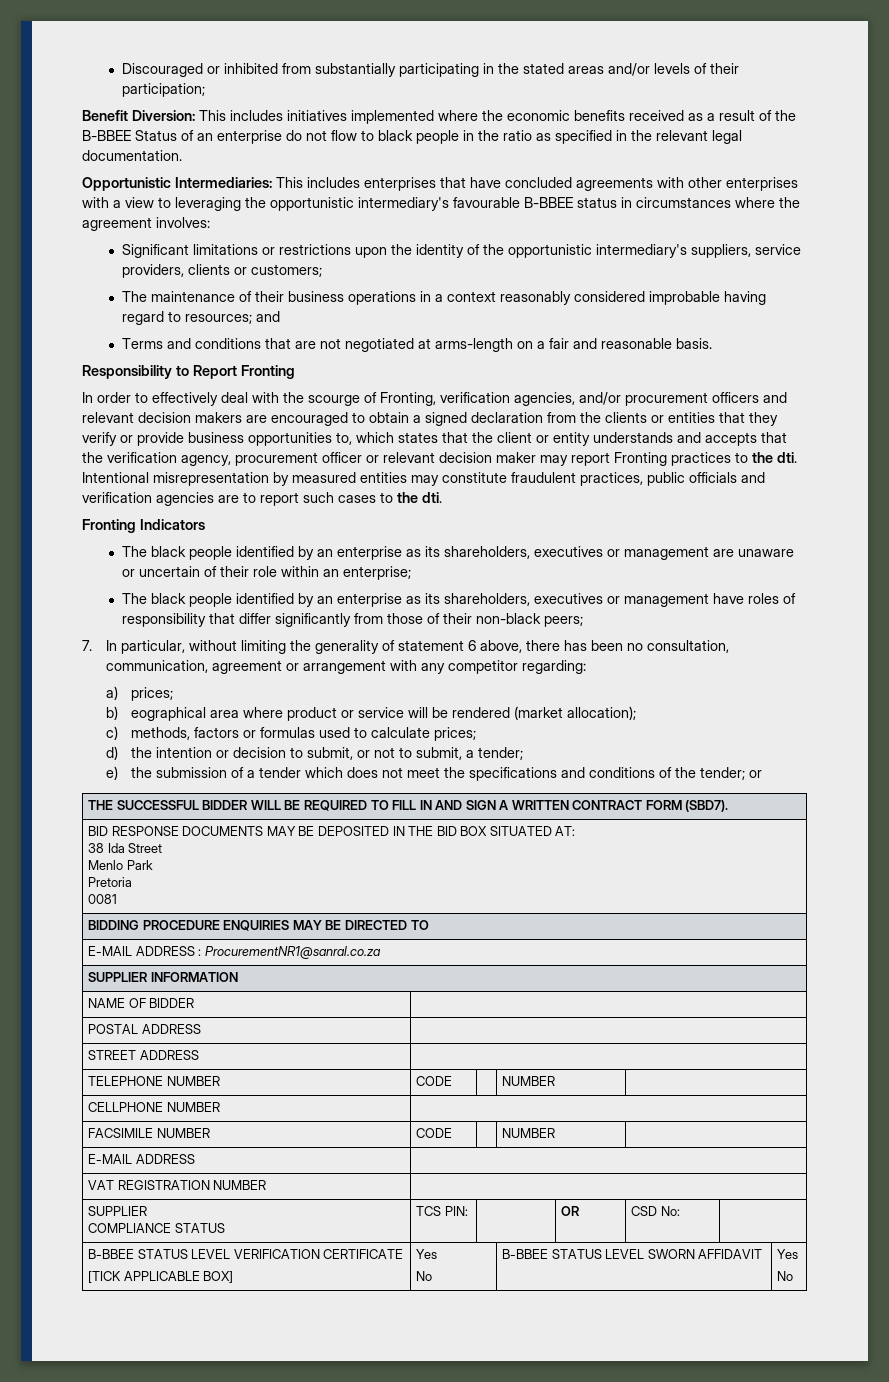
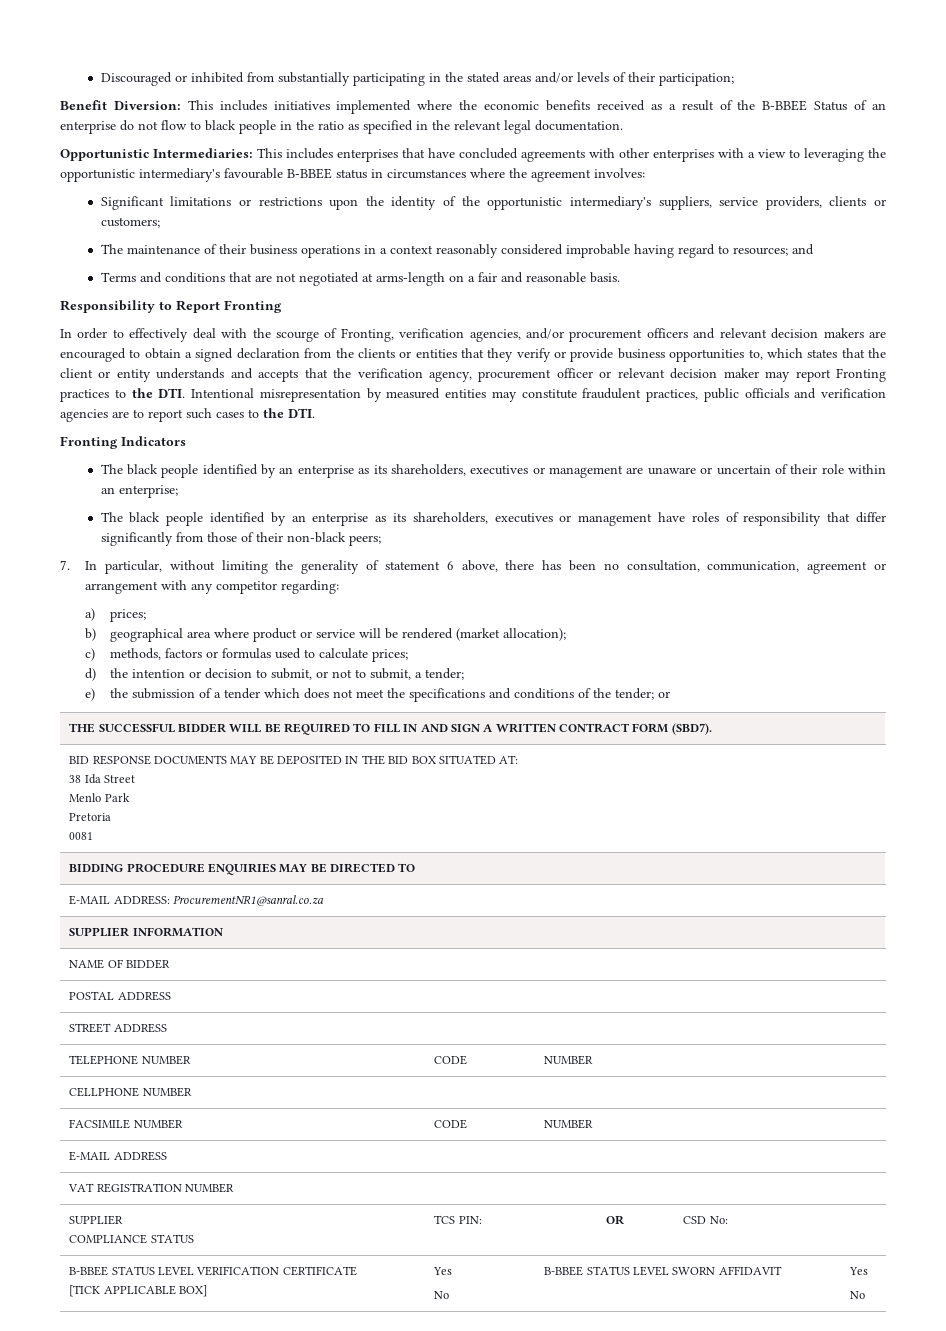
[777,452,797,463] dti. -> [158,388,186,398] DTI.
[422,492,442,503] dti. -> [288,408,315,418] DTI.
[130,707,206,721] eographical -> [110,628,184,642] geographical
[135,946,202,956] ADDRESS : -> [113,895,170,905] ADDRESS:

